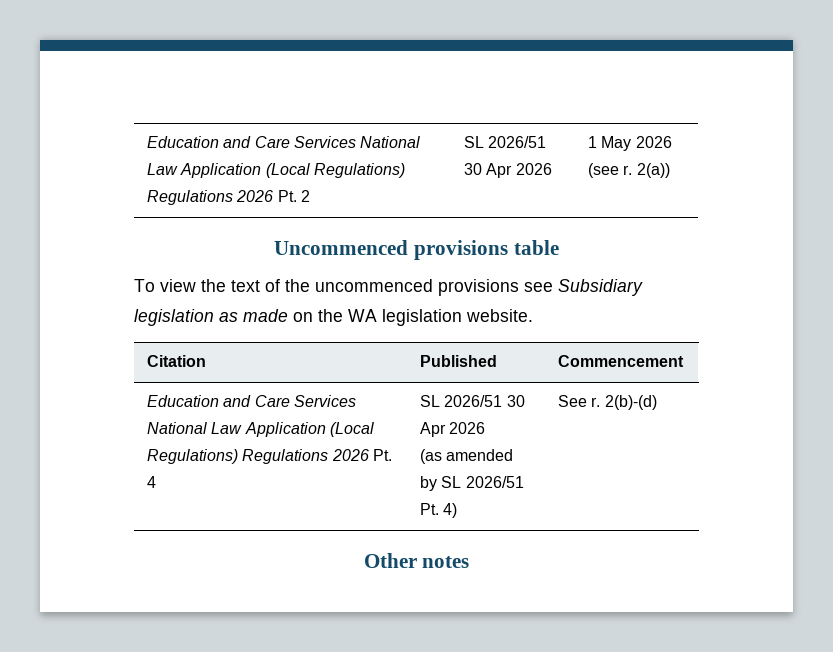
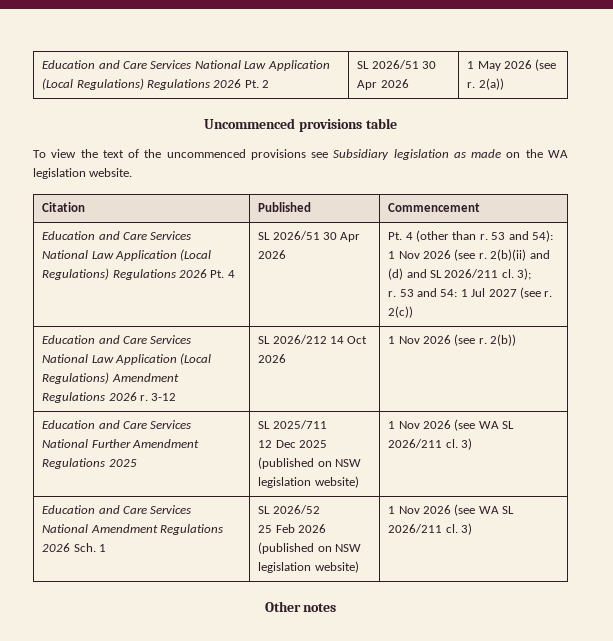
[420,449,514,464] [420,476,524,491] [420,503,458,518] [558,395,657,410] // (as amended by SL 2026/51 Pt. 4) | See r. 2(b)-(d) -> [388,230,553,242] [388,249,550,261] [388,268,532,280] [388,287,553,299] [388,306,414,318] [42,335,192,344] [42,353,212,365] [42,372,179,384] [42,392,177,403] [258,335,368,344] [258,354,287,363] [388,334,517,346] [42,420,192,429] [42,439,200,448] [42,458,137,469] [258,420,327,429] [258,440,328,448] [258,457,362,469] [258,476,359,488] [388,419,515,431] [388,438,473,450] [42,505,192,514] [42,524,224,535] [42,543,107,552] [258,505,320,514] [258,524,327,533] [258,542,362,554] [258,561,359,573] [388,504,515,516] [388,523,473,535] | Pt. 4 (other than r. 53 and 54): 1 Nov 2026 (see r. 2(b)(ii) and (d) and SL 2026/211 cl. 3); // r. 53 and 54: 1 Jul 2027 (see r. 2(c)) // Education and Care Services National Law Application (Local Regulations) Amendment Regulations 2026 r. 3-12 | SL 2026/212 14 Oct 2026 | 1 Nov 2026 (see r. 2(b)) // Education and Care Services National Further Amendment Regulations 2025 | SL 2025/711 // 12 Dec 2025 (published on NSW legislation website) | 1 Nov 2026 (see WA SL 2026/211 cl. 3) // Education and Care Services National Amendment Regulations 2026 Sch. 1 | SL 2026/52 // 25 Feb 2026 (published on NSW legislation website) | 1 Nov 2026 (see WA SL 2026/211 cl. 3)

